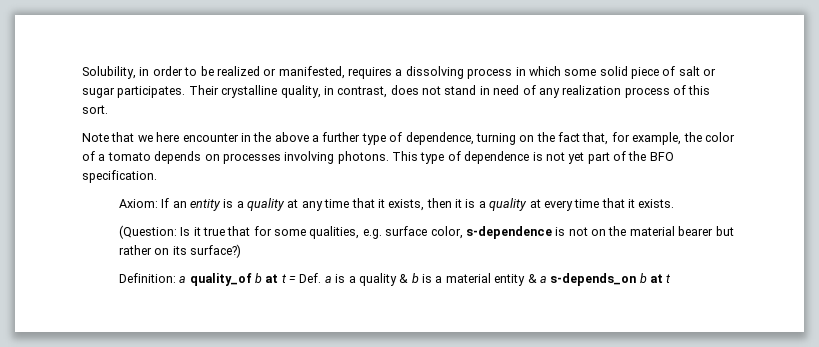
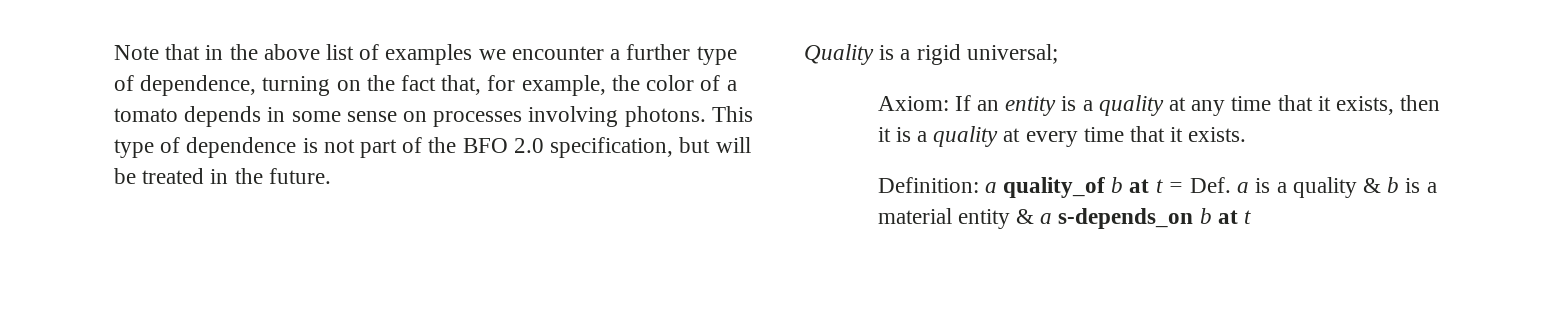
[82,66,717,79] [82,85,711,98] [82,105,108,114] [82,132,309,142] Solubility, in order to be realized or manifested, requires a dissolving process in which some solid piece of salt or sugar participates. Their crystalline quality, in contrast, does not stand in need of any realization process of this sort. // Note that we here encounter in the above -> [114,44,604,65] Note that in the above list of examples we encounter
(202, 157) none -> [267,107,397,122] in some sense
[568,152,585,164] yet -> (355, 146) none
[82,170,157,183] specification. -> [513,137,751,158] [114,168,331,184] [804,44,1058,65] 2.0 specification, but will be treated in the future. // Quality is a rigid universal;
[118,225,734,239] [118,244,241,258] // (Question: Is it true that for some qualities, e.g. surface color, s-dependence is not on the material bearer but rather on its surface?) -> (1247, 134) none

